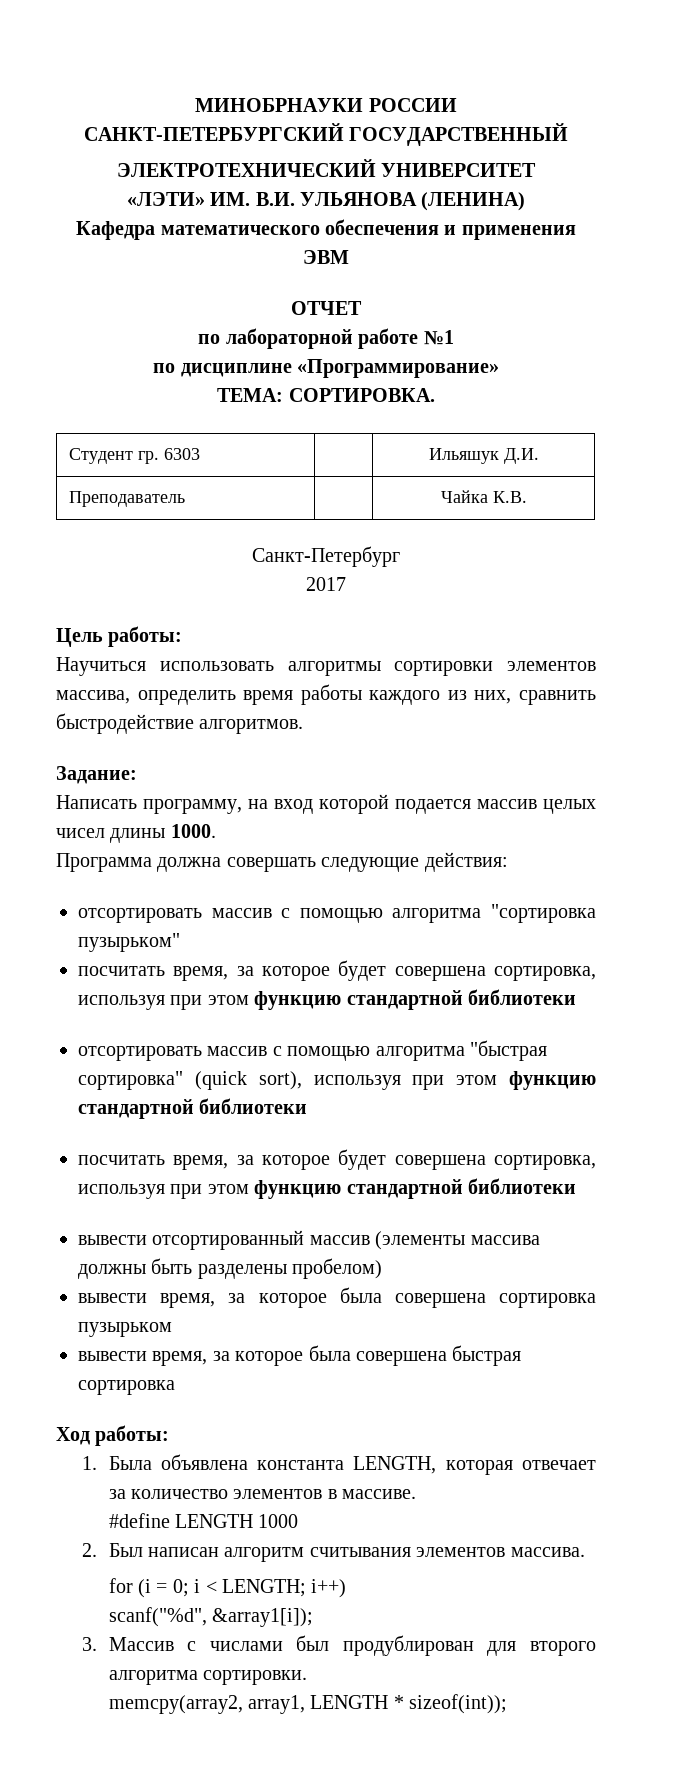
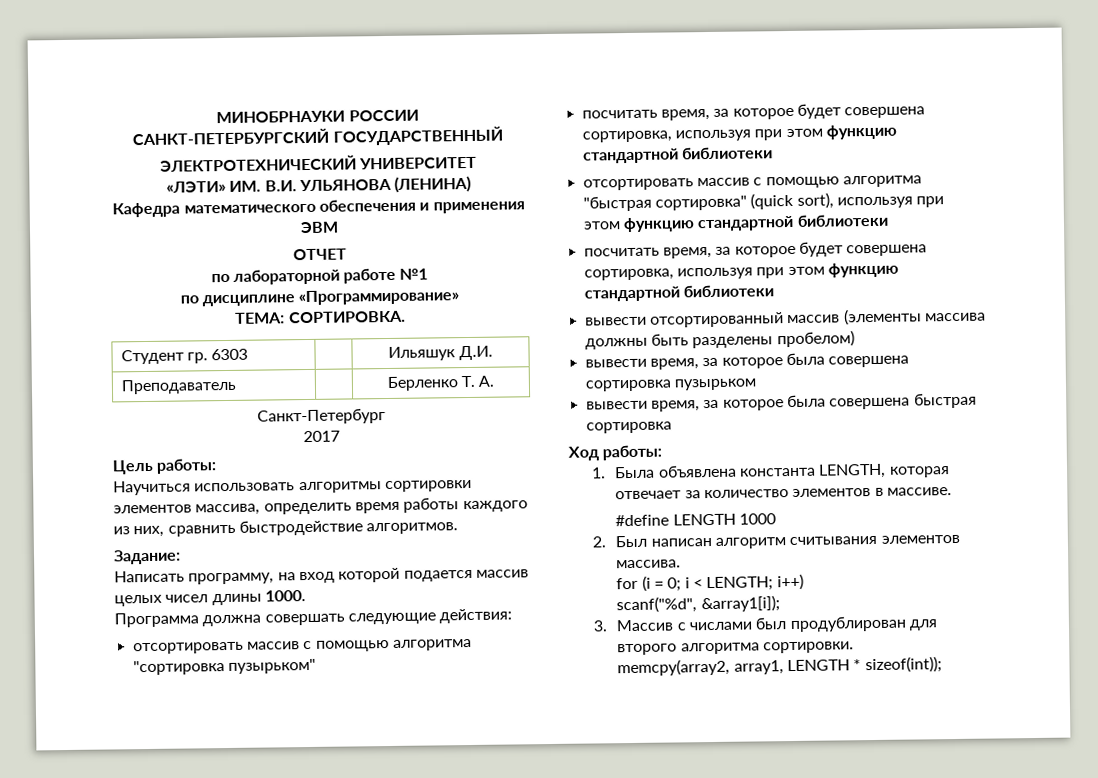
[440,490,527,503] Чайка К.В. -> [386,375,495,392] Берленко Т. А.

